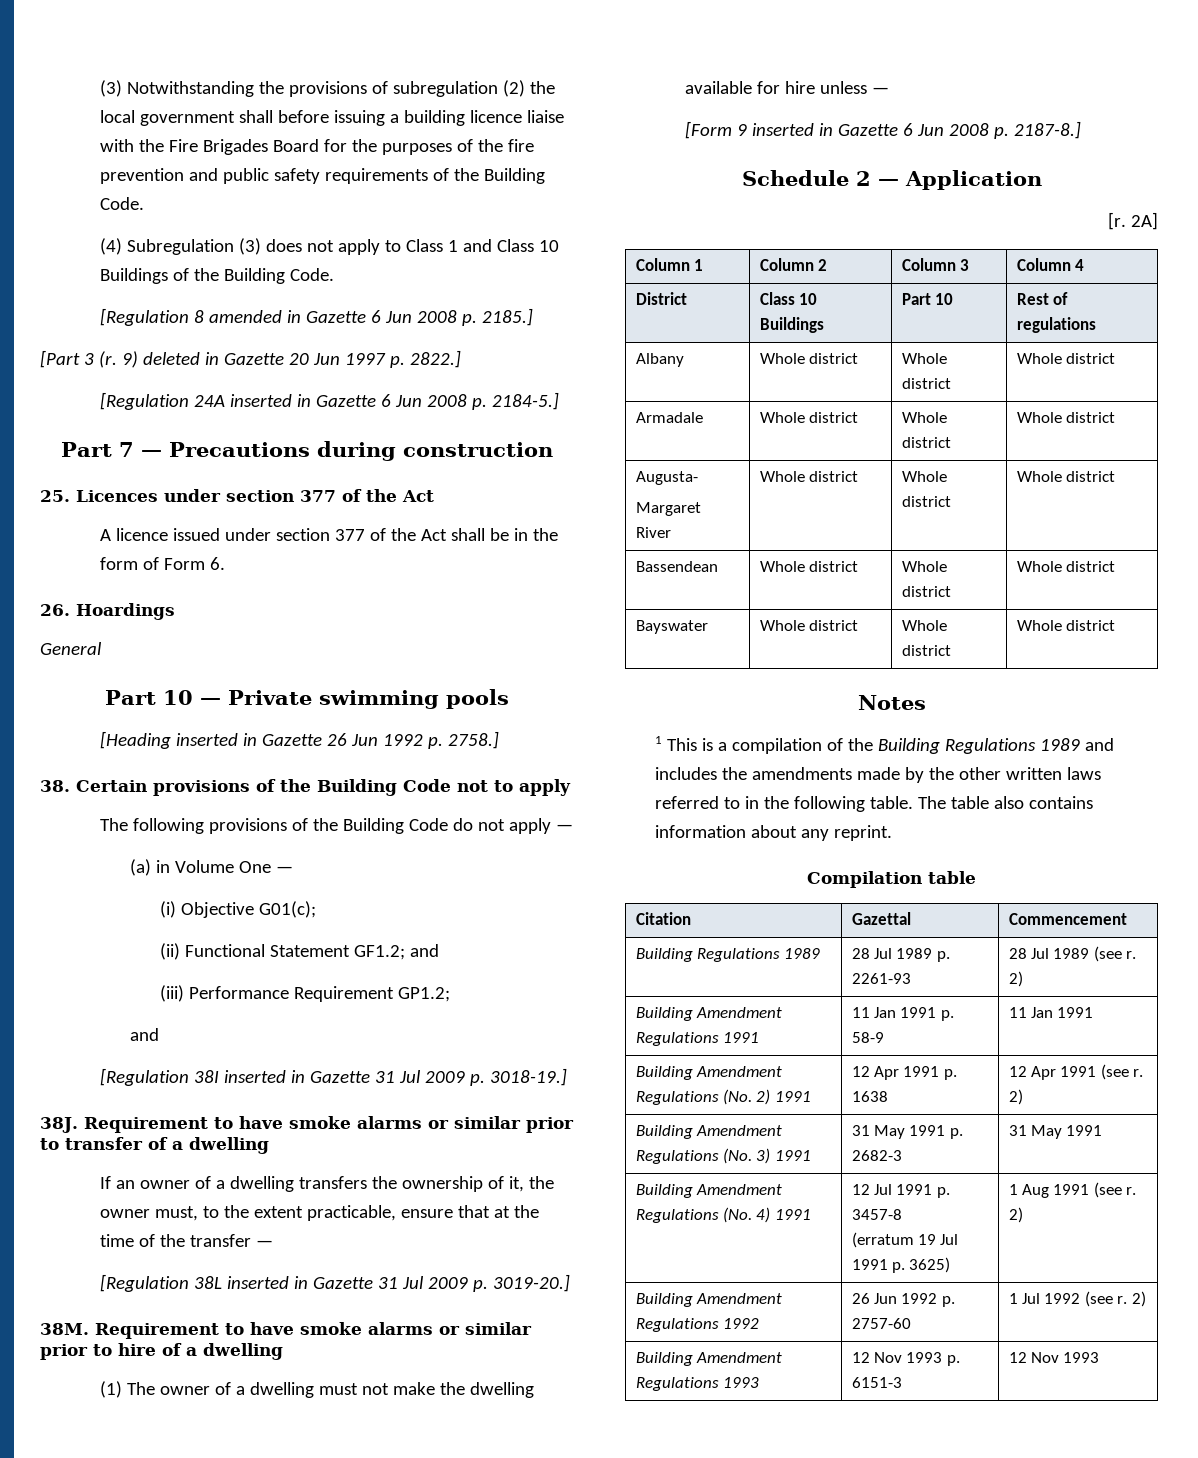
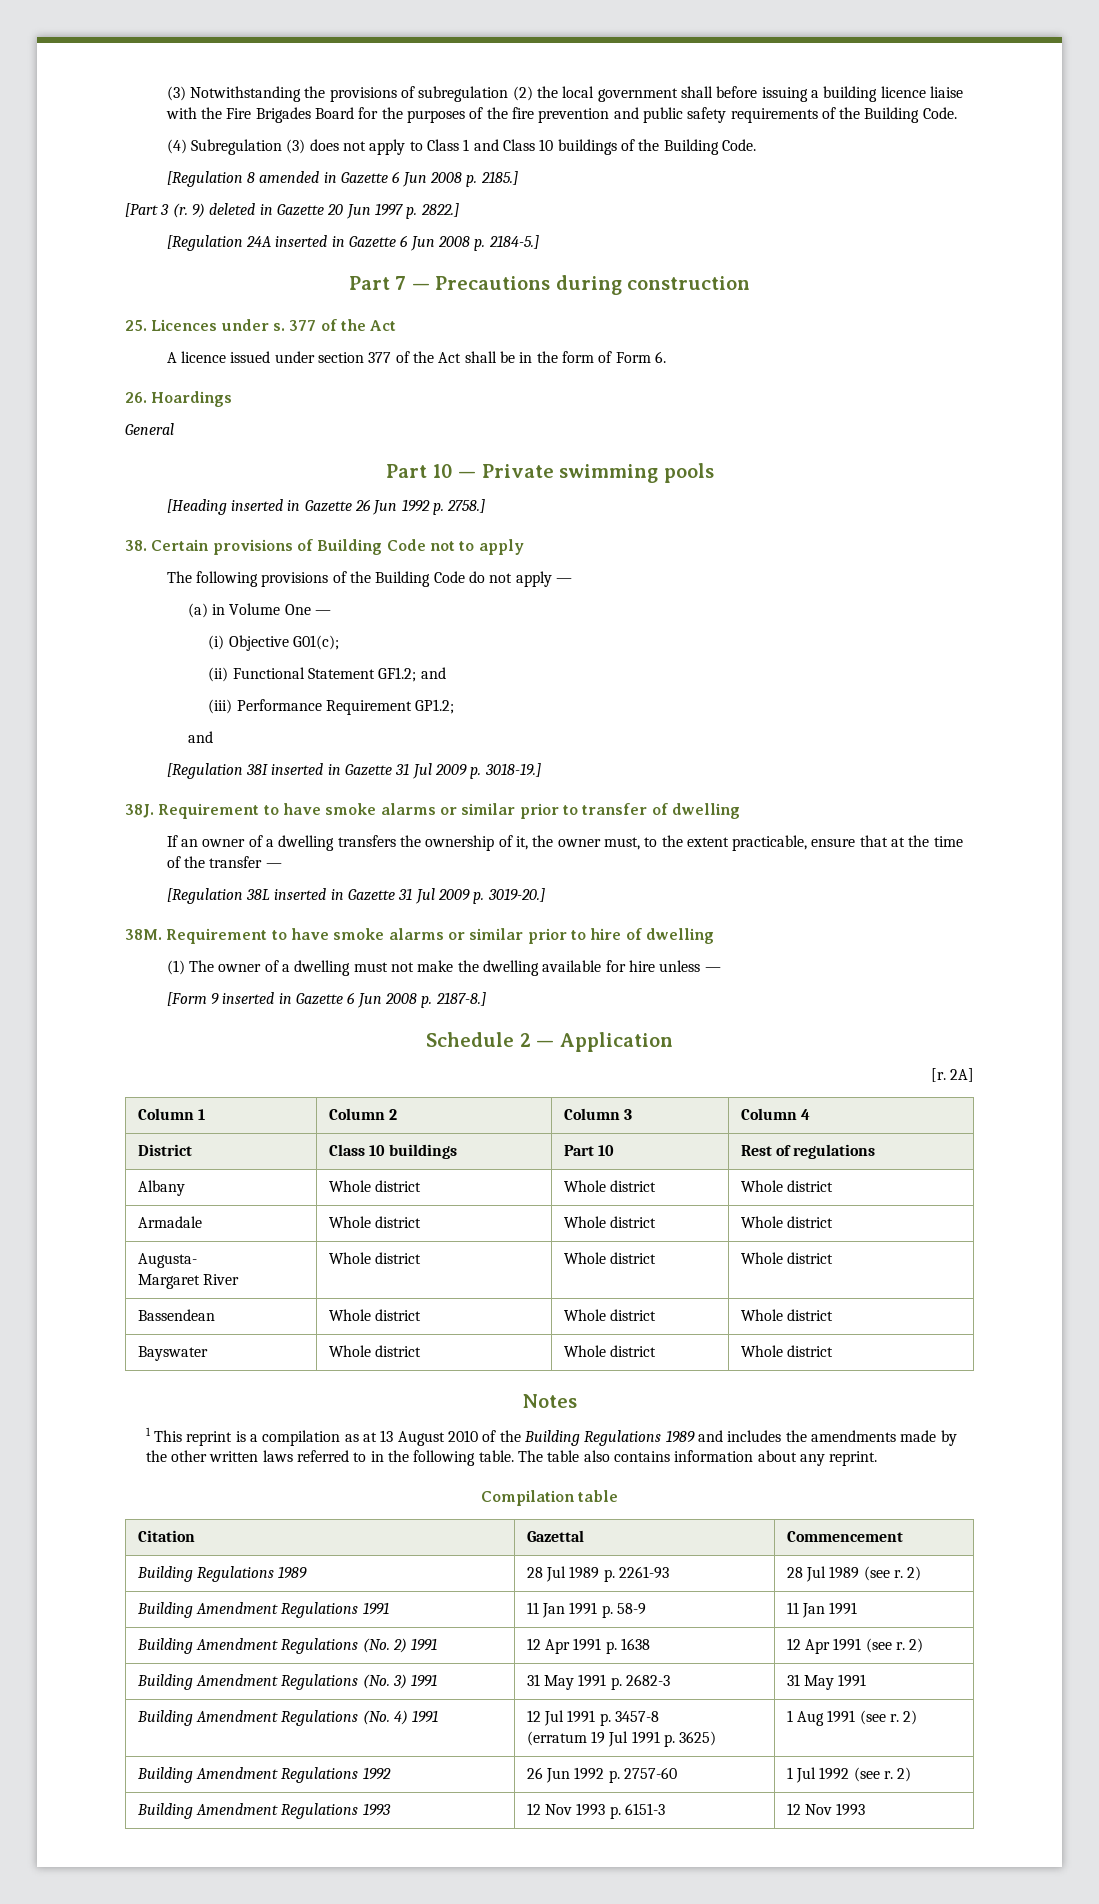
[99,268,168,284] Buildings -> [557,139,617,155] buildings
[226,490,294,502] section -> [272,323,285,331] s.
[280,779,311,792] the -> (313, 545) none
[172,1141,183,1150] a -> (668, 809) none
[186,1347,197,1356] a -> (642, 934) none
[759,317,824,333] Buildings -> [389,1144,458,1159] buildings
(697, 744) none -> [186,1431,233,1446] reprint
(822, 746) none -> [344,1430,479,1446] as at 13 August 2010

